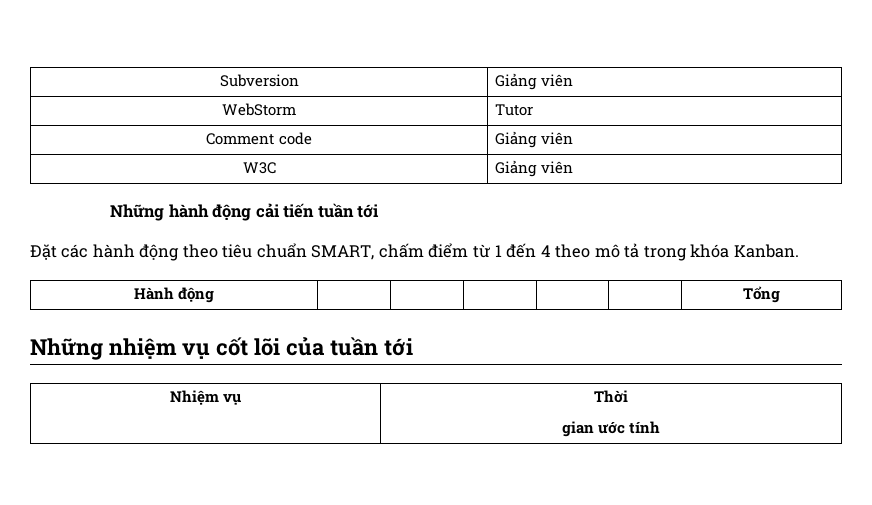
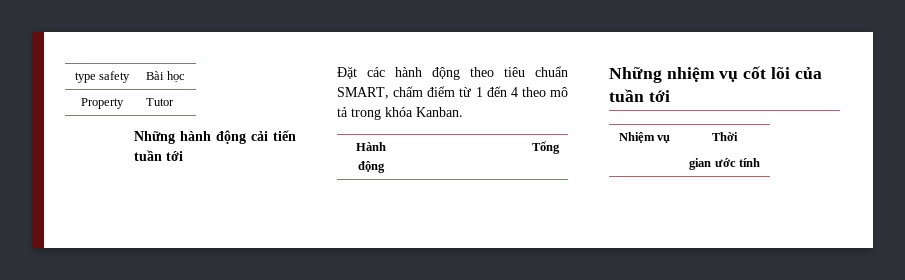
[219,74,299,87] [495,73,573,90] [222,103,296,116] [495,104,534,116] [206,132,312,145] [495,131,573,148] [242,162,276,174] [495,160,573,177] Subversion | Giảng viên // WebStorm | Tutor // Comment code | Giảng viên // W3C | Giảng viên -> [74,71,131,83] [146,71,185,83] [81,98,124,109] [146,98,175,106] type safety | Bài học // Property | Tutor

